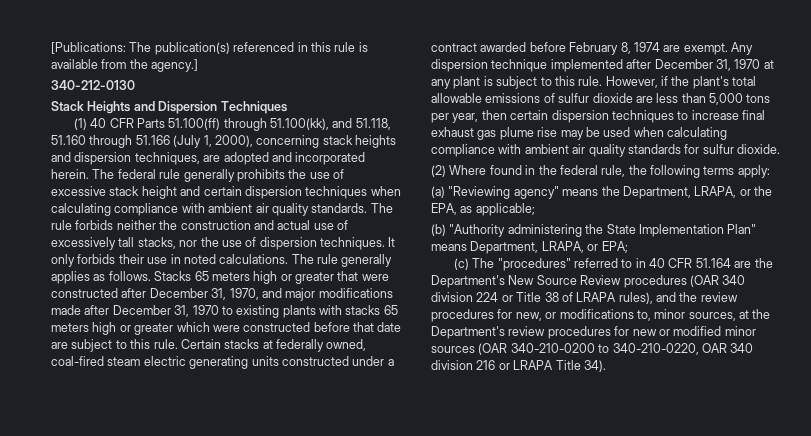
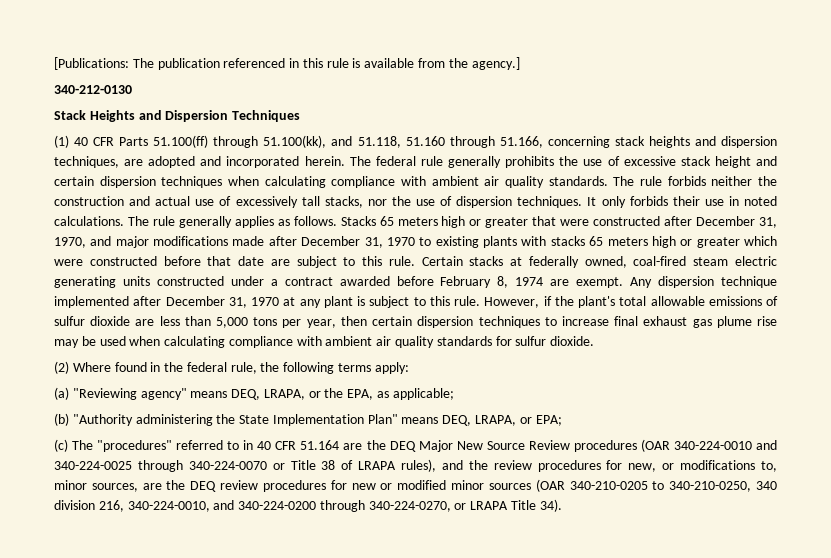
[154,42,230,55] publication(s) -> [157,58,220,70] publication
[135,135,253,148] 51.166 (July 1, 2000), -> [499,136,543,148] 51.166,
[601,186,691,199] the Department, -> [231,389,261,400] DEQ,
[470,241,539,254] Department, -> [442,415,472,426] DEQ,
[431,275,505,288] Department's -> [389,440,453,452] DEQ Major
[722,275,746,285] [431,292,499,302] 340 division 224 -> [673,440,777,450] [54,460,267,472] 340-224-0010 and 340-224-0025 through 340-224-0070
[739,309,771,319] [431,326,505,339] at the Department's -> [142,480,217,492] are the DEQ
[510,343,754,355] [431,360,496,370] 340-210-0200 to 340-210-0220, OAR 340 division 216 -> [569,481,778,492] [54,500,451,512] 340-210-0205 to 340-210-0250, 340 division 216, 340-224-0010, and 340-224-0200 through 340-224-0270,

